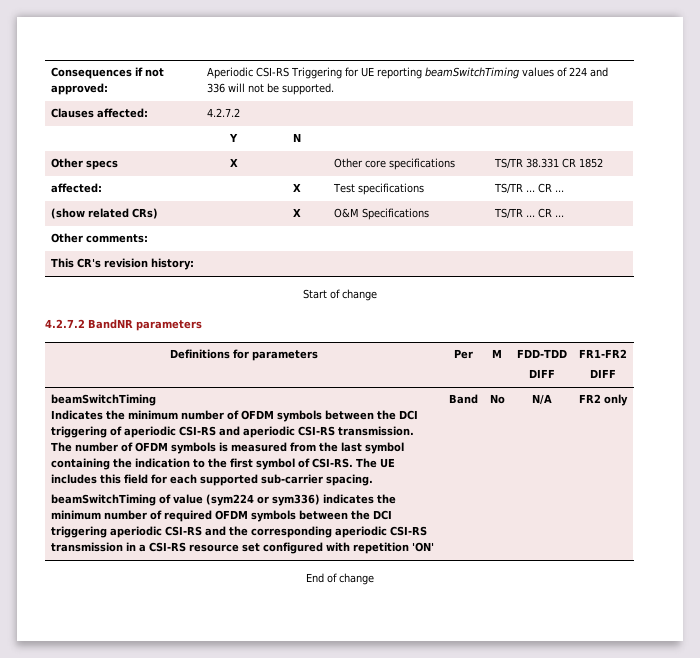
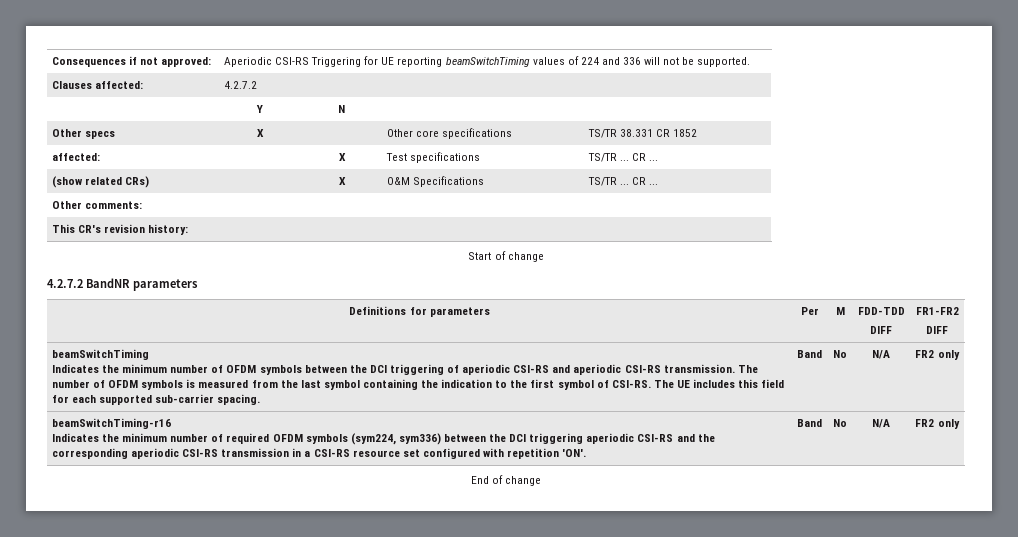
[50,494,374,506] // beamSwitchTiming of value (sym224 or sym336) indicates -> [797,350,822,358] [833,350,847,358] [872,350,890,359] [915,350,960,360] [51,418,171,429] [51,433,99,442] | Band | No | N/A | FR2 only // beamSwitchTiming-r16 // Indicates
(296, 516) none -> [350,433,441,445] (sym224, sym336)
[411,542,434,552] 'ON' -> [562,449,587,457] 'ON'.

